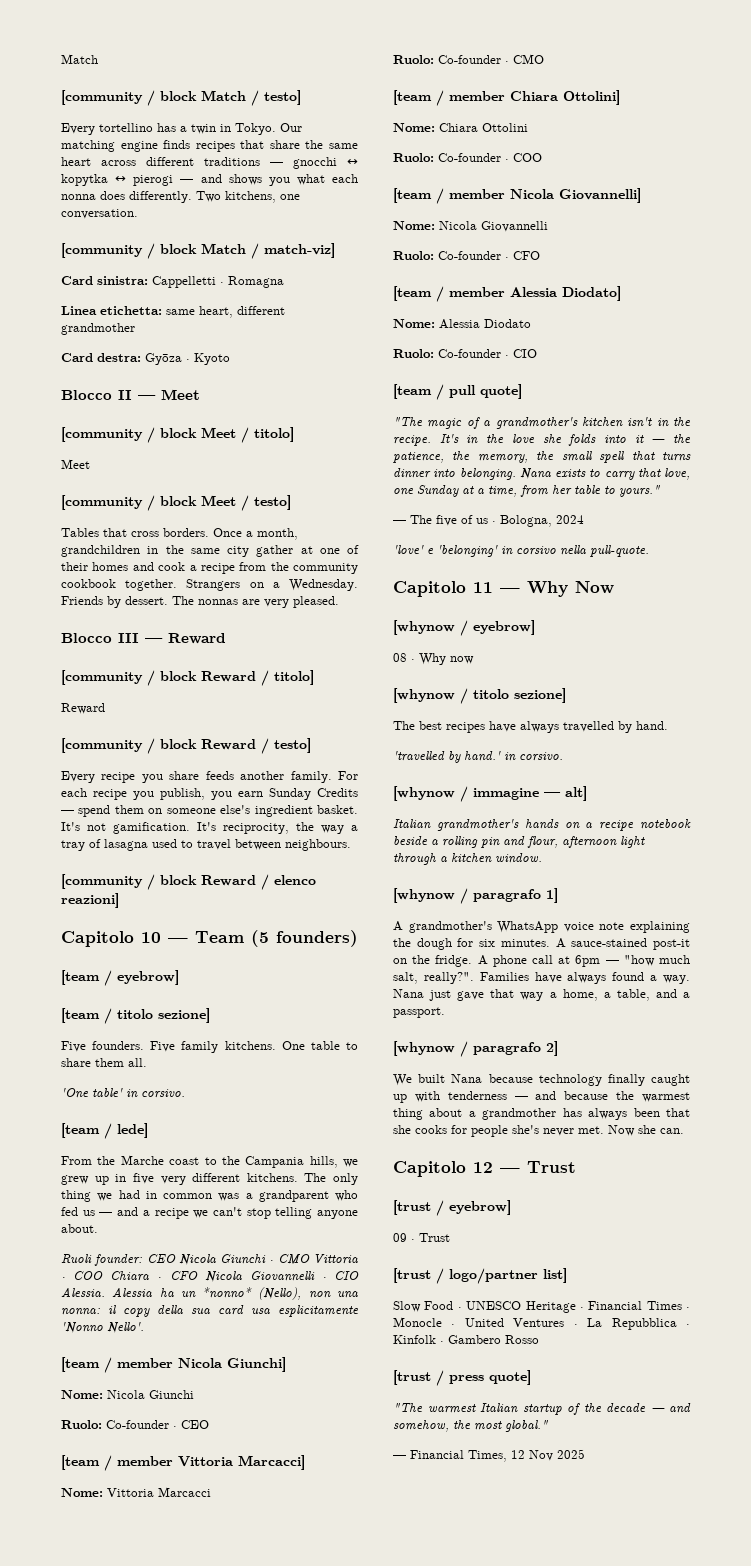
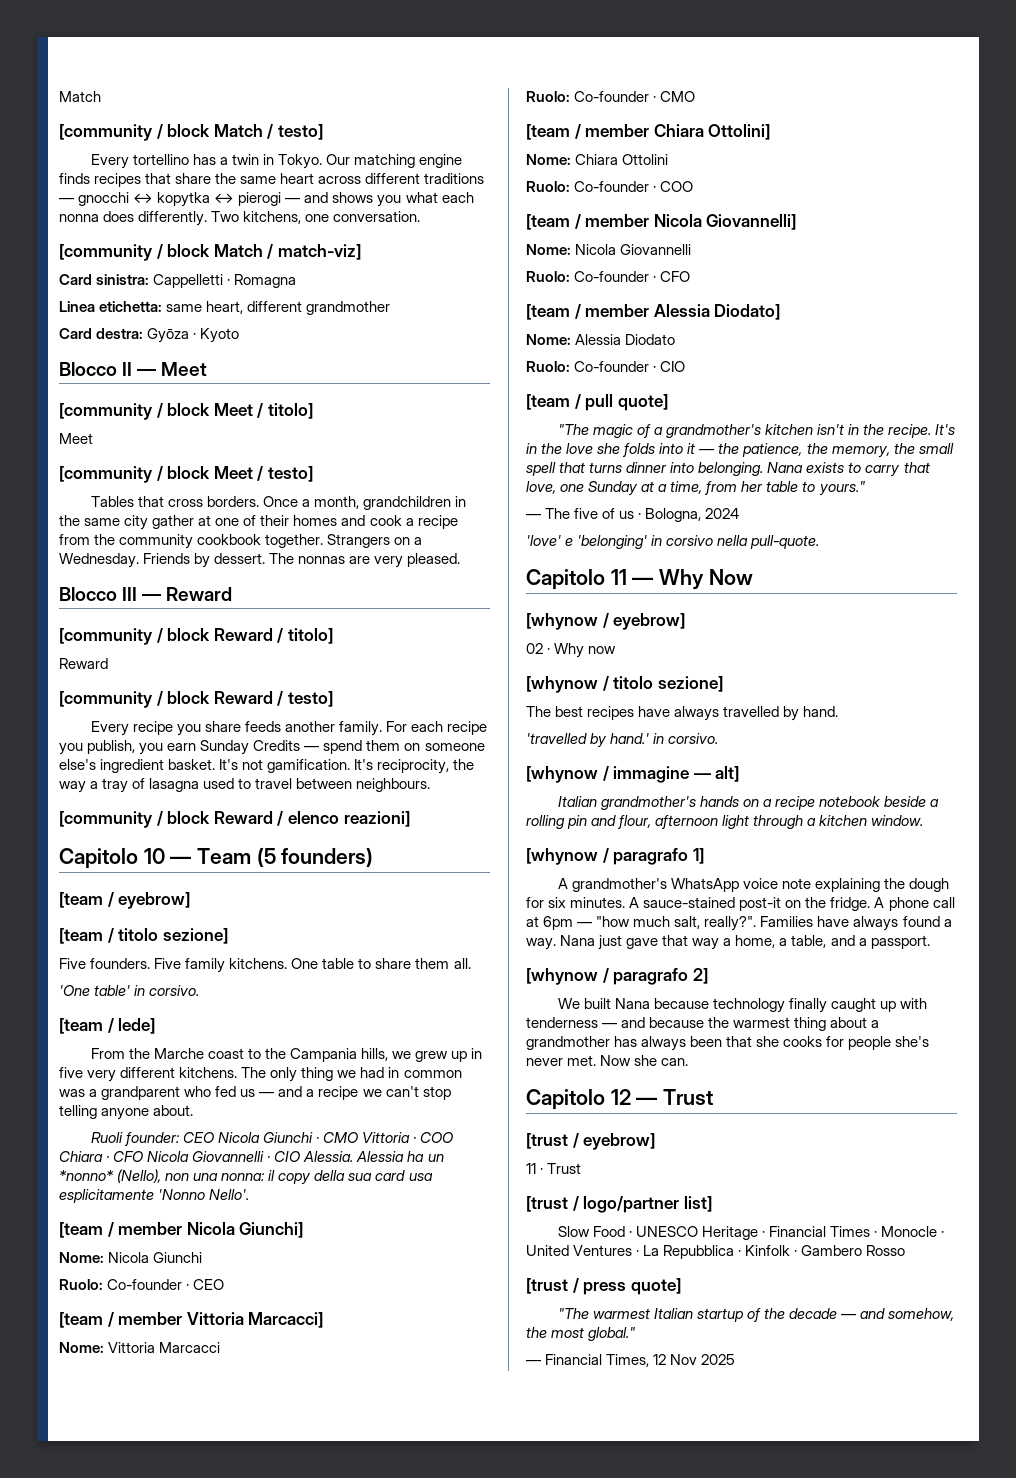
[393,653,407,662] 08 -> [526,643,543,654] 02
[393,1233,407,1242] 09 -> [526,1163,536,1174] 11

